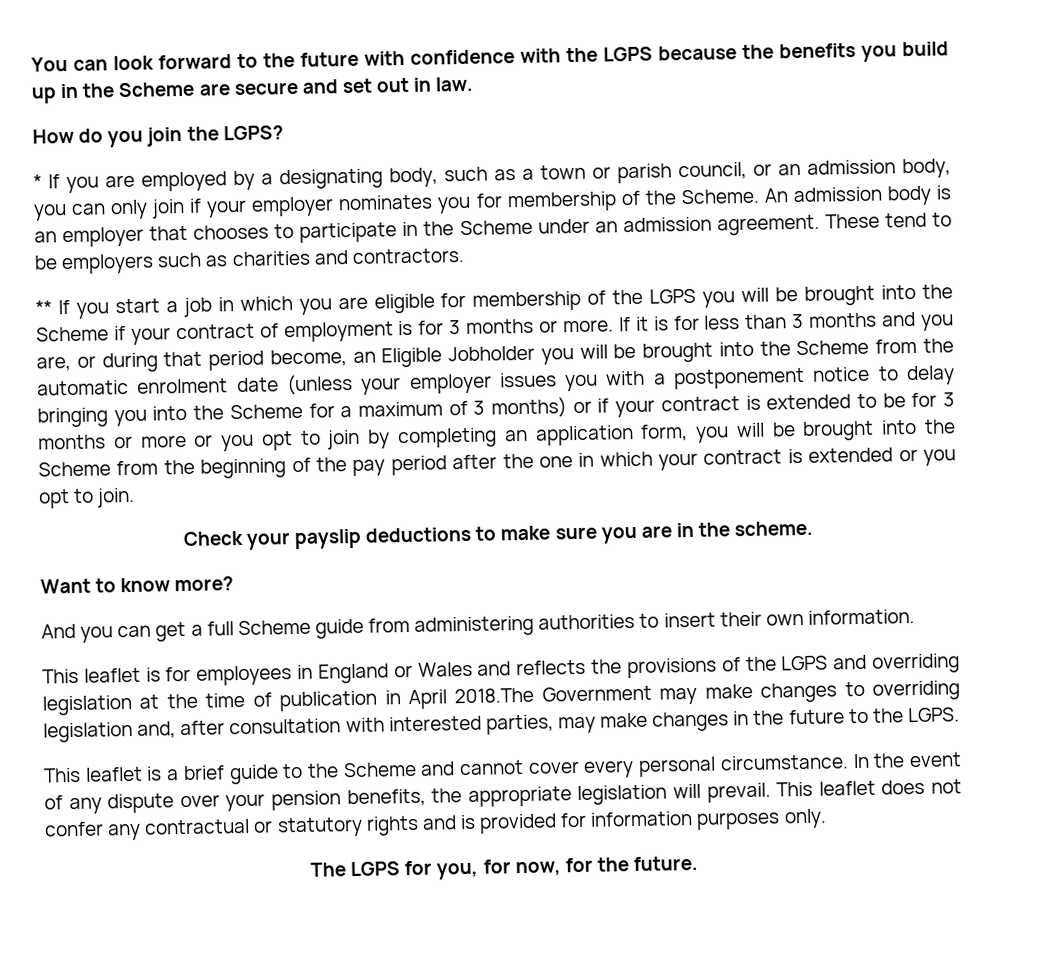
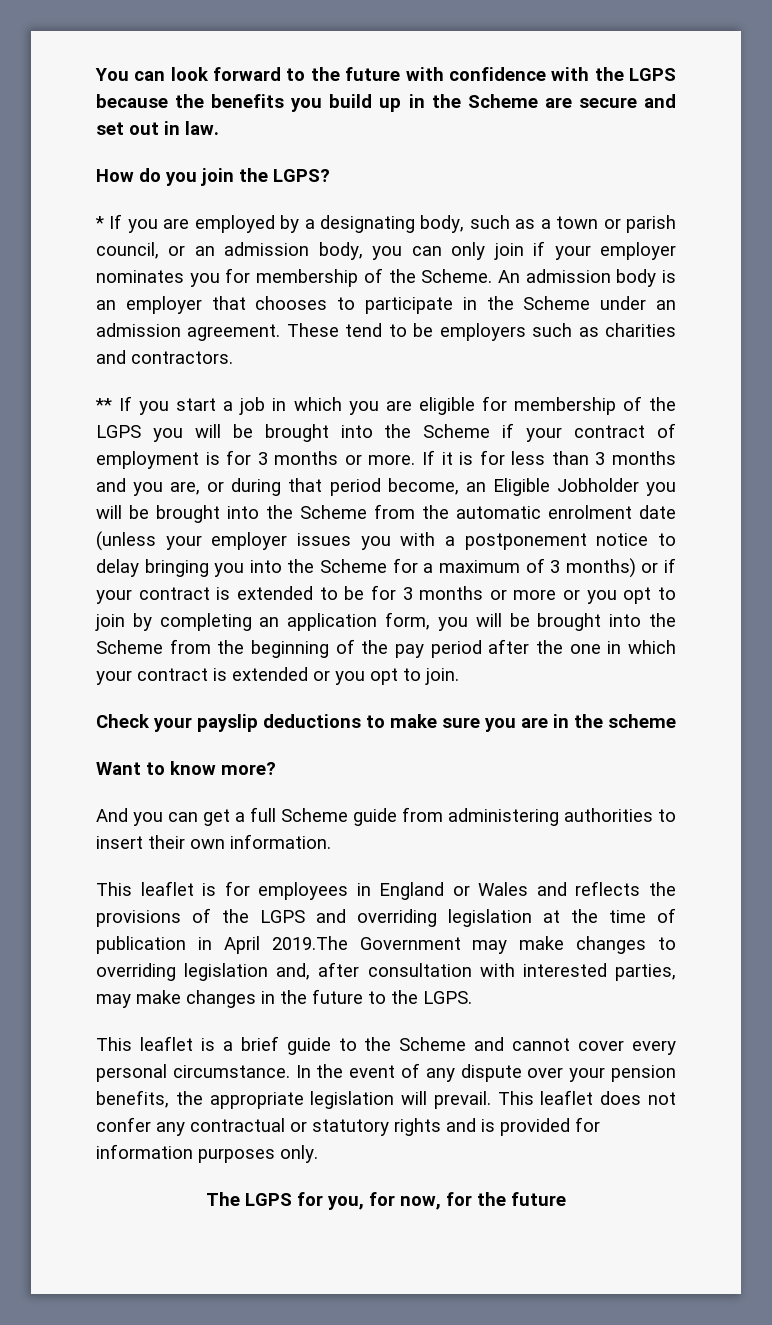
[734,520,814,537] scheme. -> [608,714,676,728] scheme
[454,687,535,704] 2018.The -> [271,936,348,950] 2019.The
[633,855,699,872] future. -> [511,1192,566,1206] future

